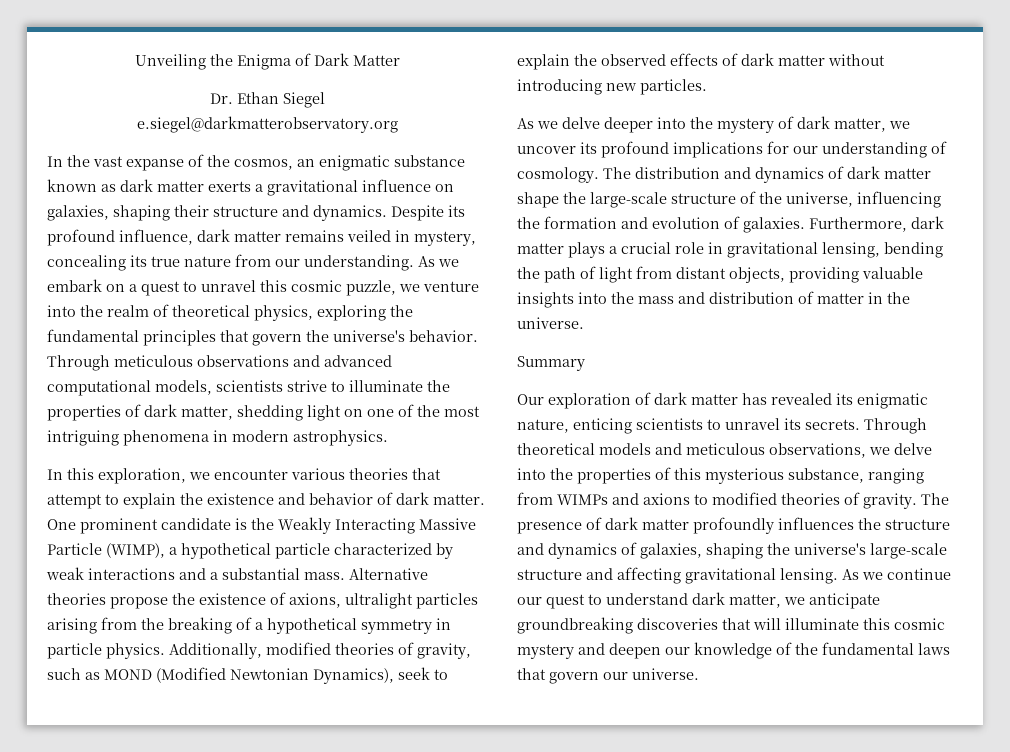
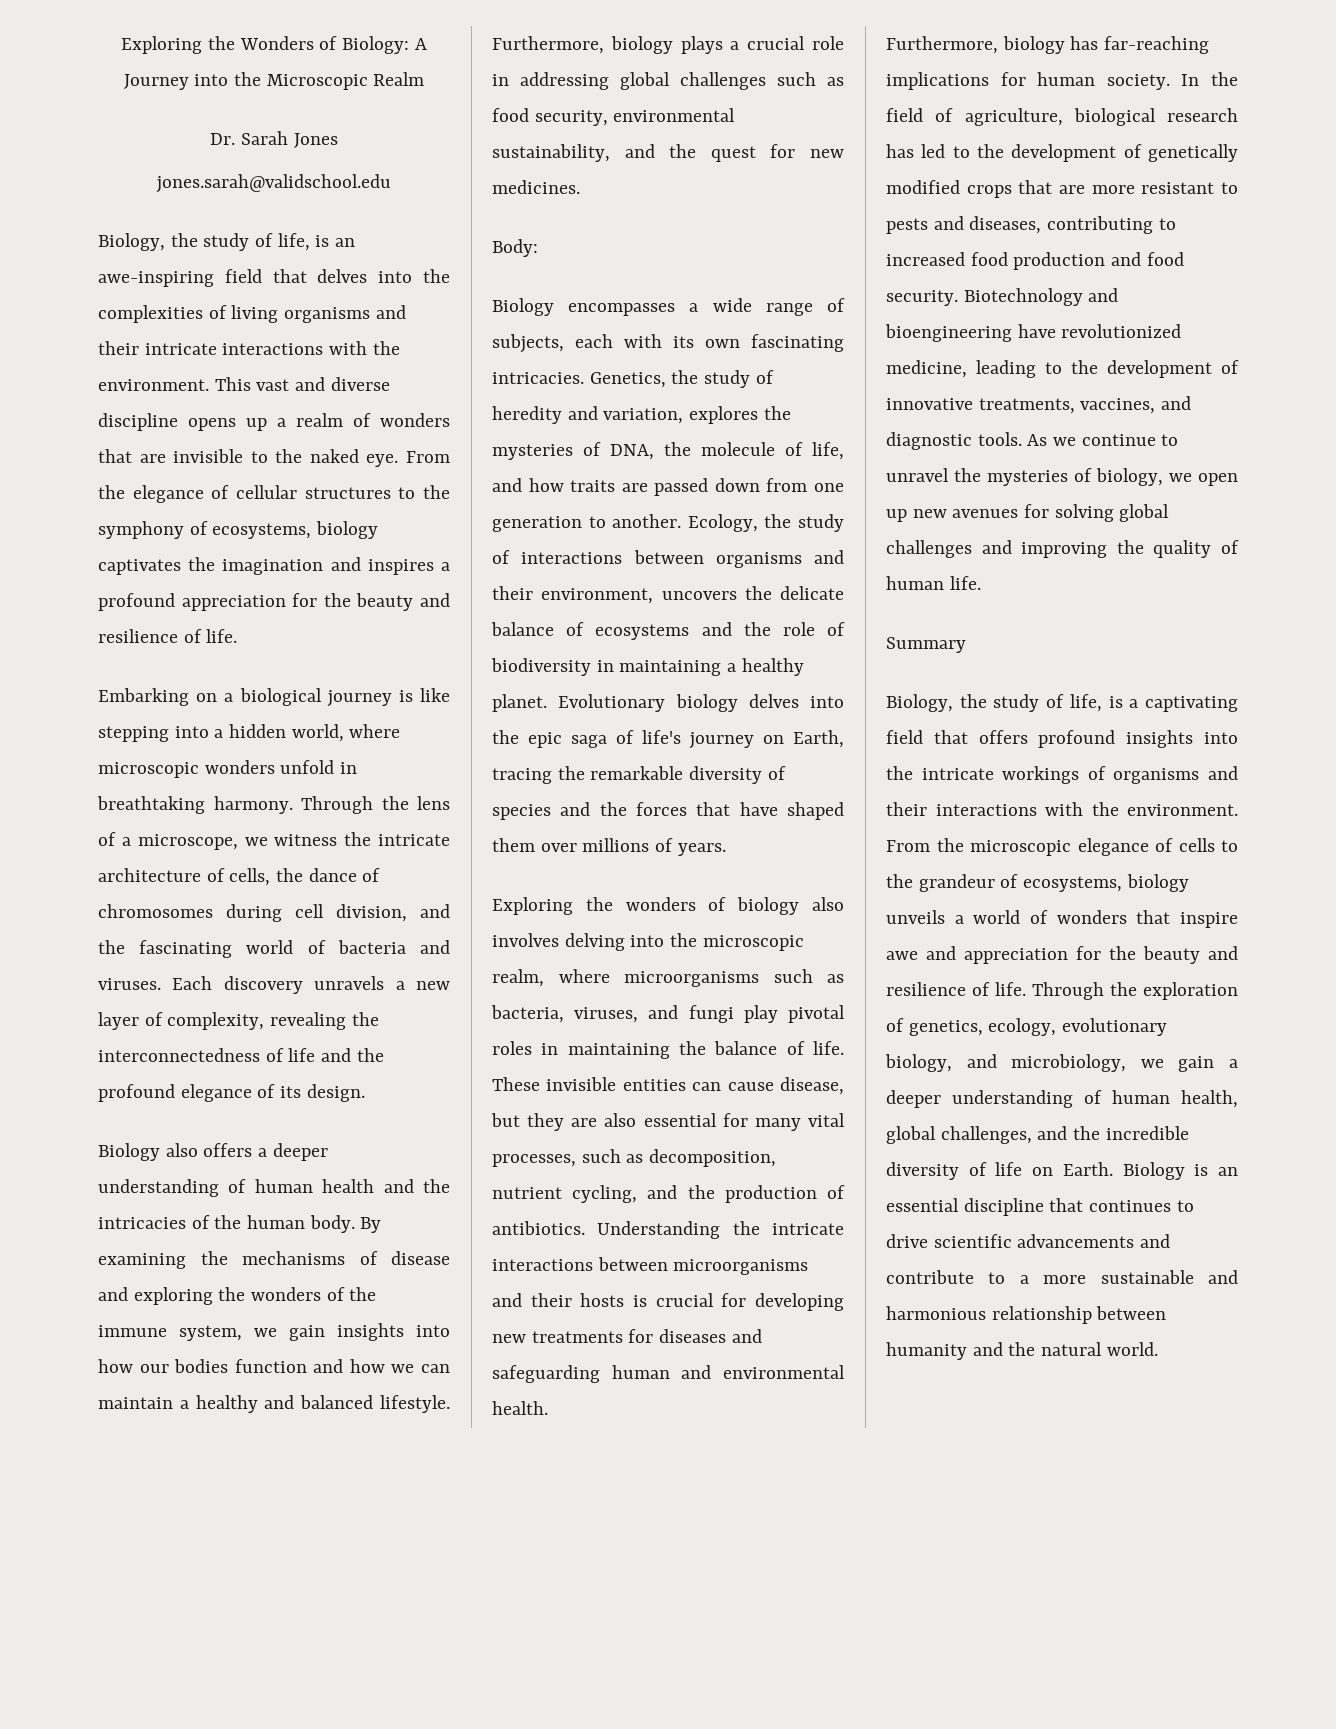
[135,53,400,70] [210,92,325,108] [137,116,398,133] [47,154,465,171] [47,179,454,196] [47,205,465,221] [47,229,476,246] [47,254,459,271] [47,279,479,296] [47,304,413,321] [47,329,478,346] [47,355,392,371] [47,380,450,396] [47,404,480,421] [47,430,388,446] [47,468,441,484] [47,492,485,509] [47,517,476,534] [47,543,453,559] [46,567,428,580] [47,592,478,609] [47,617,451,634] [47,642,471,659] [47,667,448,684] [517,53,885,70] [517,79,707,95] [517,116,910,133] [517,141,947,158] [517,166,931,183] [517,191,941,208] [517,216,944,233] [517,243,564,254] Unveiling the Enigma of Dark Matter // Dr. Ethan Siegel // e.siegel@darkmatterobservatory.org // In the vast expanse of the cosmos, an enigmatic substance known as dark matter exerts a gravitational influence on galaxies, shaping their structure and dynamics. Despite its profound influence, dark matter remains veiled in mystery, concealing its true nature from our understanding. As we embark on a quest to unravel this cosmic puzzle, we venture into the realm of theoretical physics, exploring the fundamental principles that govern the universe's behavior. Through meticulous observations and advanced computational models, scientists strive to illuminate the properties of dark matter, shedding light on one of the most intriguing phenomena in modern astrophysics. // In this exploration, we encounter various theories that attempt to explain the existence and behavior of dark matter. One prominent candidate is the Weakly Interacting Massive Particle (WIMP), a hypothetical particle characterized by weak interactions and a substantial mass. Alternative theories propose the existence of axions, ultralight particles arising from the breaking of a hypothetical symmetry in particle physics. Additionally, modified theories of gravity, such as MOND (Modified Newtonian Dynamics), seek to explain the observed effects of dark matter without introducing new particles. // As we delve deeper into the mystery of dark matter, we uncover its profound implications for our understanding of cosmology. The distribution and dynamics of dark matter shape the large-scale structure of the universe, influencing the formation and evolution of galaxies. Furthermore, dark matter -> [121,36,427,54] [123,72,425,90] [210,131,338,148] [156,174,391,193] [98,233,356,251] [98,269,450,287] [98,305,406,323] [98,341,400,355] [98,377,390,391] [98,413,450,431] [98,449,450,467] [98,485,450,503] [98,521,379,539] [98,557,450,575] [98,593,450,611] [98,629,238,643] [98,688,450,707] [98,724,401,742] [98,760,358,778] [97,796,450,814] [98,832,451,850] [98,868,381,886] [98,904,450,922] [98,940,450,958] [98,976,450,994] [98,1012,379,1030] [98,1048,384,1062] [98,1084,365,1102] [98,1143,328,1161] [98,1179,450,1197] [98,1215,382,1233] [98,1251,450,1269] [98,1287,377,1305] [98,1323,450,1341] [98,1359,450,1373] [98,1395,450,1413] [492,36,673,54] Exploring the Wonders of Biology: A Journey into the Microscopic Realm // Dr. Sarah Jones // jones.sarah@validschool.edu // Biology, the study of life, is an awe-inspiring field that delves into the complexities of living organisms and their intricate interactions with the environment. This vast and diverse discipline opens up a realm of wonders that are invisible to the naked eye. From the elegance of cellular structures to the symphony of ecosystems, biology captivates the imagination and inspires a profound appreciation for the beauty and resilience of life. // Embarking on a biological journey is like stepping into a hidden world, where microscopic wonders unfold in breathtaking harmony. Through the lens of a microscope, we witness the intricate architecture of cells, the dance of chromosomes during cell division, and the fascinating world of bacteria and viruses. Each discovery unravels a new layer of complexity, revealing the interconnectedness of life and the profound elegance of its design. // Biology also offers a deeper understanding of human health and the intricacies of the human body. By examining the mechanisms of disease and exploring the wonders of the immune system, we gain insights into how our bodies function and how we can maintain a healthy and balanced lifestyle. Furthermore, biology
[727,242,943,258] [517,266,923,283] [517,291,910,308] [517,317,584,329] [517,356,585,371] [517,392,928,409] [517,418,927,434] [517,443,932,458] [517,467,924,484] [517,492,949,509] [517,517,950,534] [517,542,947,559] [517,567,951,584] [517,592,880,609] [517,617,945,634] [517,642,950,659] [517,668,699,684] gravitational lensing, bending the path of light from distant objects, providing valuable insights into the mass and distribution of matter in the universe. // Summary // Our exploration of dark matter has revealed its enigmatic nature, enticing scientists to unravel its secrets. Through theoretical models and meticulous observations, we delve into the properties of this mysterious substance, ranging from WIMPs and axions to modified theories of gravity. The presence of dark matter profoundly influences the structure and dynamics of galaxies, shaping the universe's large-scale structure and affecting gravitational lensing. As we continue our quest to understand dark matter, we anticipate groundbreaking discoveries that will illuminate this cosmic mystery and deepen our knowledge of the fundamental laws that govern our universe. -> [520,72,844,90] [492,108,736,126] [492,144,844,162] [492,180,580,194] [492,239,538,257] [492,298,845,316] [492,334,844,353] [492,370,774,388] [492,406,791,424] [492,442,844,460] [492,478,844,496] [492,514,844,532] [492,550,844,568] [492,586,844,604] [491,622,845,640] [491,658,804,676] [492,694,844,712] [492,730,844,749] [492,766,786,784] [492,802,844,820] [492,838,726,856] [492,897,844,915] [492,933,804,951] [492,969,844,987] [491,1005,845,1023] [492,1041,844,1059] [492,1077,844,1095] [491,1113,845,1131] [492,1149,777,1167] [492,1185,845,1203] [492,1221,844,1239] [492,1257,809,1275] [492,1293,844,1311] [492,1329,762,1343] [492,1365,845,1383] [492,1401,548,1415] [886,36,1210,54] [886,72,1238,90] [886,108,1238,126] [886,144,1238,162] [886,180,1238,198] [886,216,1176,234] [886,252,1184,270] [886,288,1119,306] [885,324,1182,342] [886,360,1239,378] [886,396,1192,414] [886,432,1179,450] [886,468,1238,486] [886,504,1170,522] [886,540,1239,558] [886,576,981,590] [886,637,966,653] [886,694,1238,712] [886,730,1238,748] [886,766,1238,784] [886,802,1238,816] [886,838,1238,856] [886,874,1189,892] [886,910,1238,928] [886,946,1238,964] [886,982,1238,1000] [886,1018,1168,1036] [885,1054,1238,1072] [886,1090,1238,1108] [886,1126,1189,1144] [886,1162,1238,1180] [886,1198,1194,1216] [886,1234,1171,1248] [886,1270,1238,1284] [886,1306,1167,1324] [886,1342,1158,1360] addressing global challenges such as food security, environmental sustainability, and the quest for new medicines. // Body: // Biology encompasses a wide range of subjects, each with its own fascinating intricacies. Genetics, the study of heredity and variation, explores the mysteries of DNA, the molecule of life, and how traits are passed down from one generation to another. Ecology, the study of interactions between organisms and their environment, uncovers the delicate balance of ecosystems and the role of biodiversity in maintaining a healthy planet. Evolutionary biology delves into the epic saga of life's journey on Earth, tracing the remarkable diversity of species and the forces that have shaped them over millions of years. // Exploring the wonders of biology also involves delving into the microscopic realm, where microorganisms such as bacteria, viruses, and fungi play pivotal roles in maintaining the balance of life. These invisible entities can cause disease, but they are also essential for many vital processes, such as decomposition, nutrient cycling, and the production of antibiotics. Understanding the intricate interactions between microorganisms and their hosts is crucial for developing new treatments for diseases and safeguarding human and environmental health. // Furthermore, biology has far-reaching implications for human society. In the field of agriculture, biological research has led to the development of genetically modified crops that are more resistant to pests and diseases, contributing to increased food production and food security. Biotechnology and bioengineering have revolutionized medicine, leading to the development of innovative treatments, vaccines, and diagnostic tools. As we continue to unravel the mysteries of biology, we open up new avenues for solving global challenges and improving the quality of human life. // Summary // Biology, the study of life, is a captivating field that offers profound insights into the intricate workings of organisms and their interactions with the environment. From the microscopic elegance of cells to the grandeur of ecosystems, biology unveils a world of wonders that inspire awe and appreciation for the beauty and resilience of life. Through the exploration of genetics, ecology, evolutionary biology, and microbiology, we gain a deeper understanding of human health, global challenges, and the incredible diversity of life on Earth. Biology is an essential discipline that continues to drive scientific advancements and contribute to a more sustainable and harmonious relationship between humanity and the natural world.

